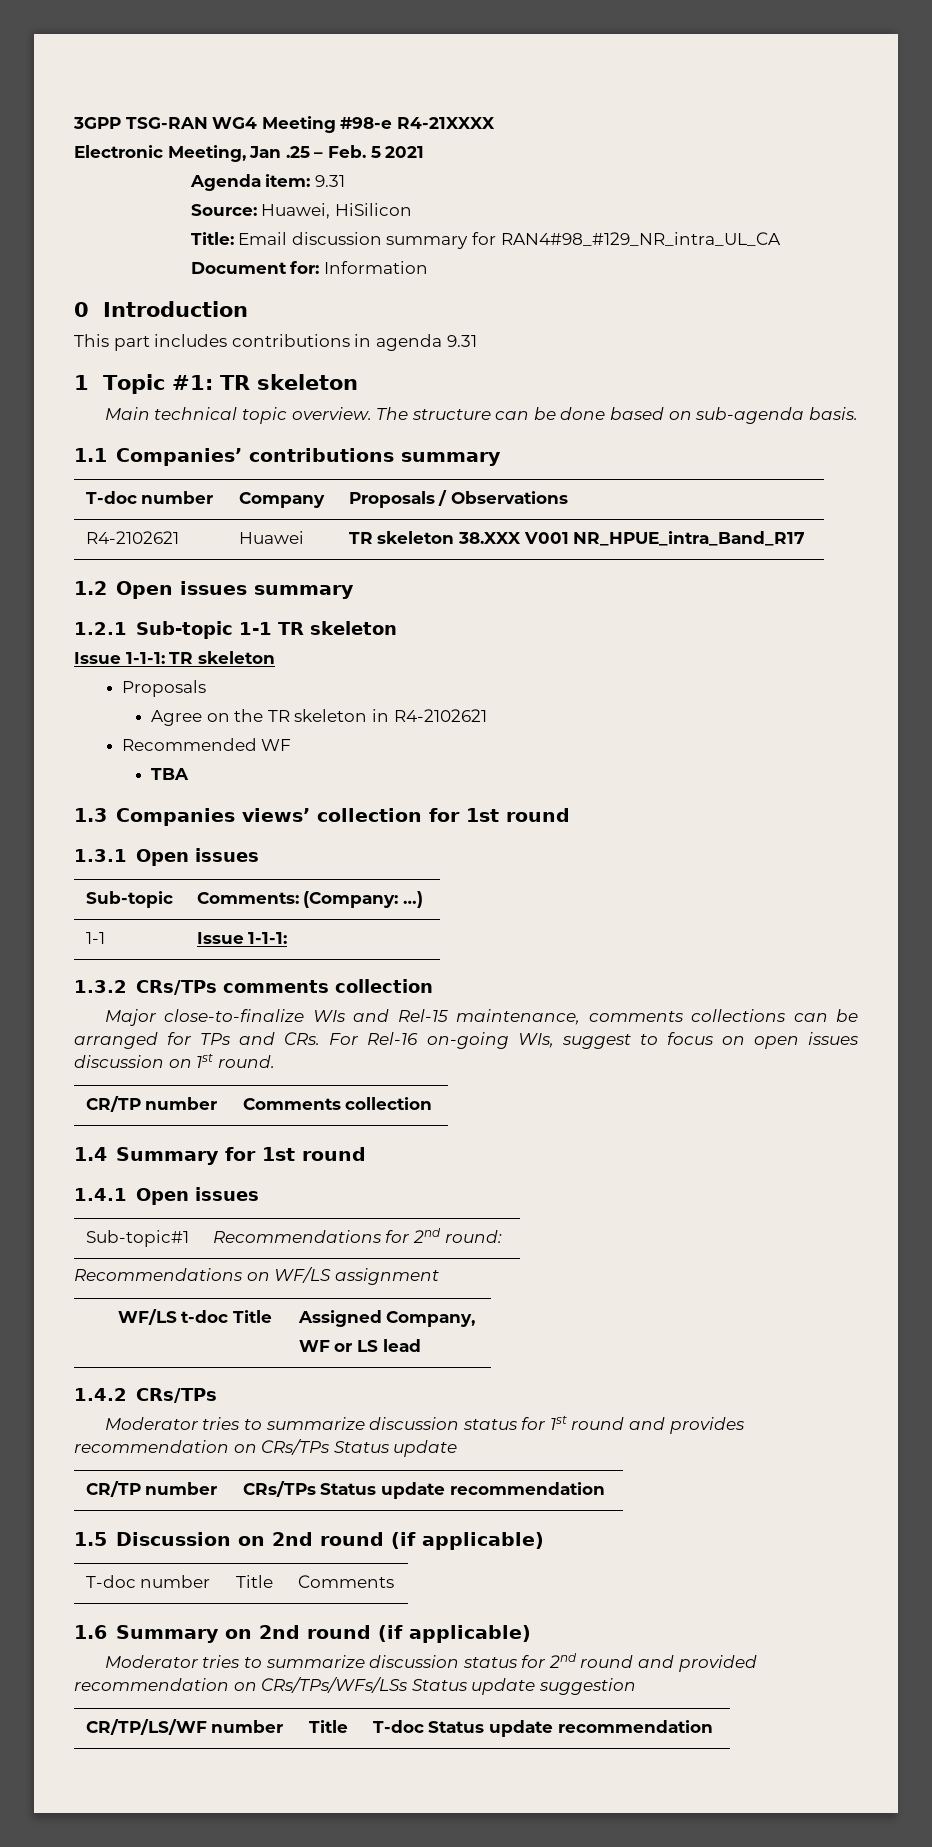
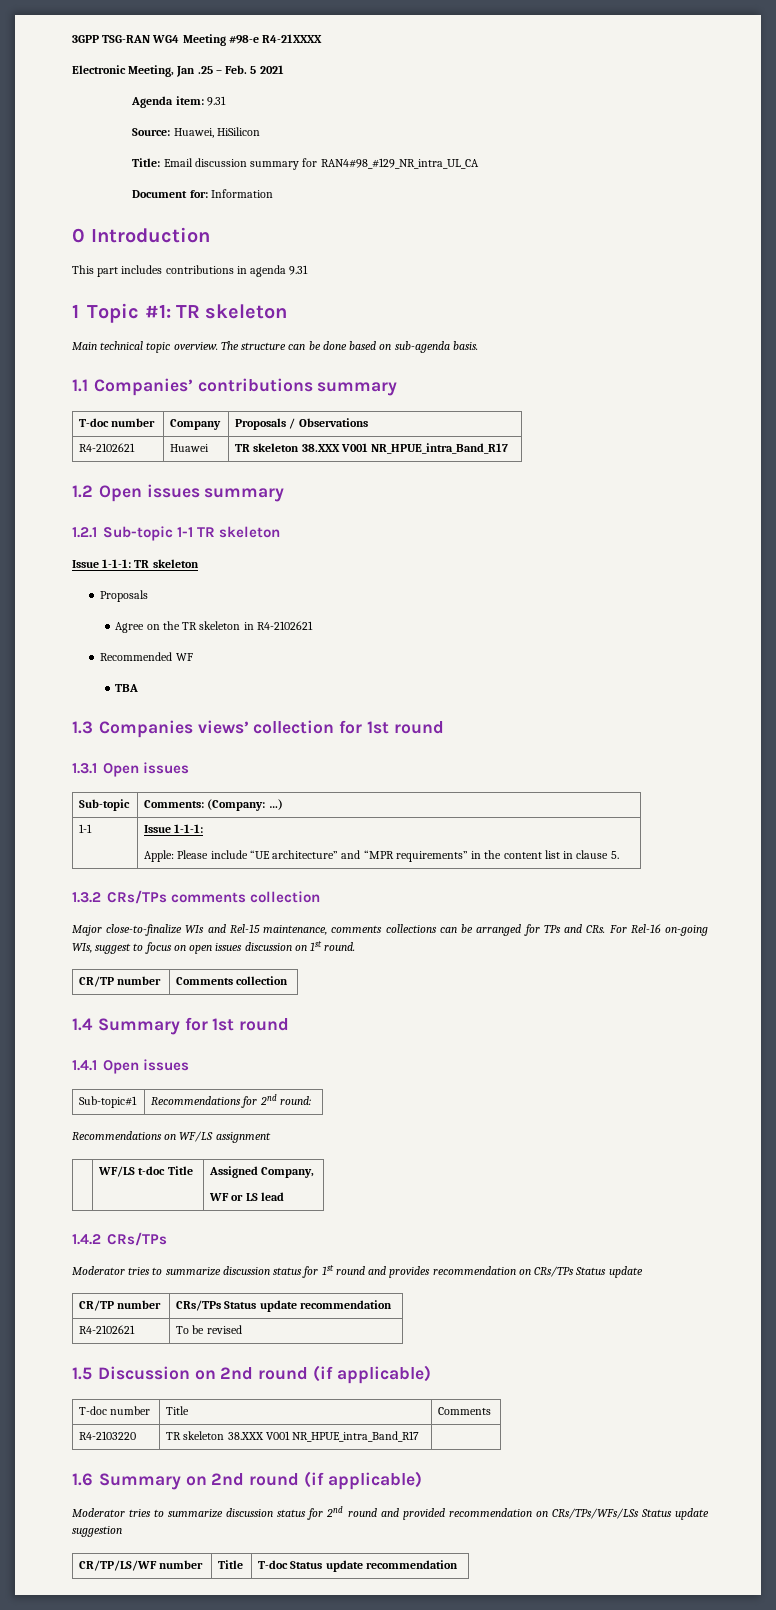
(288, 938) none -> [144,850,619,862] // Apple: Please include “UE architecture” and “MPR requirements” in the content list in clause 5.
(605, 1488) none -> [79,1325,136,1334] [176,1325,242,1334] // R4-2102621 | To be revised
(394, 1581) none -> [79,1431,137,1440] [166,1431,420,1442] // R4-2103220 | TR skeleton 38.XXX V001 NR_HPUE_intra_Band_R17 |

